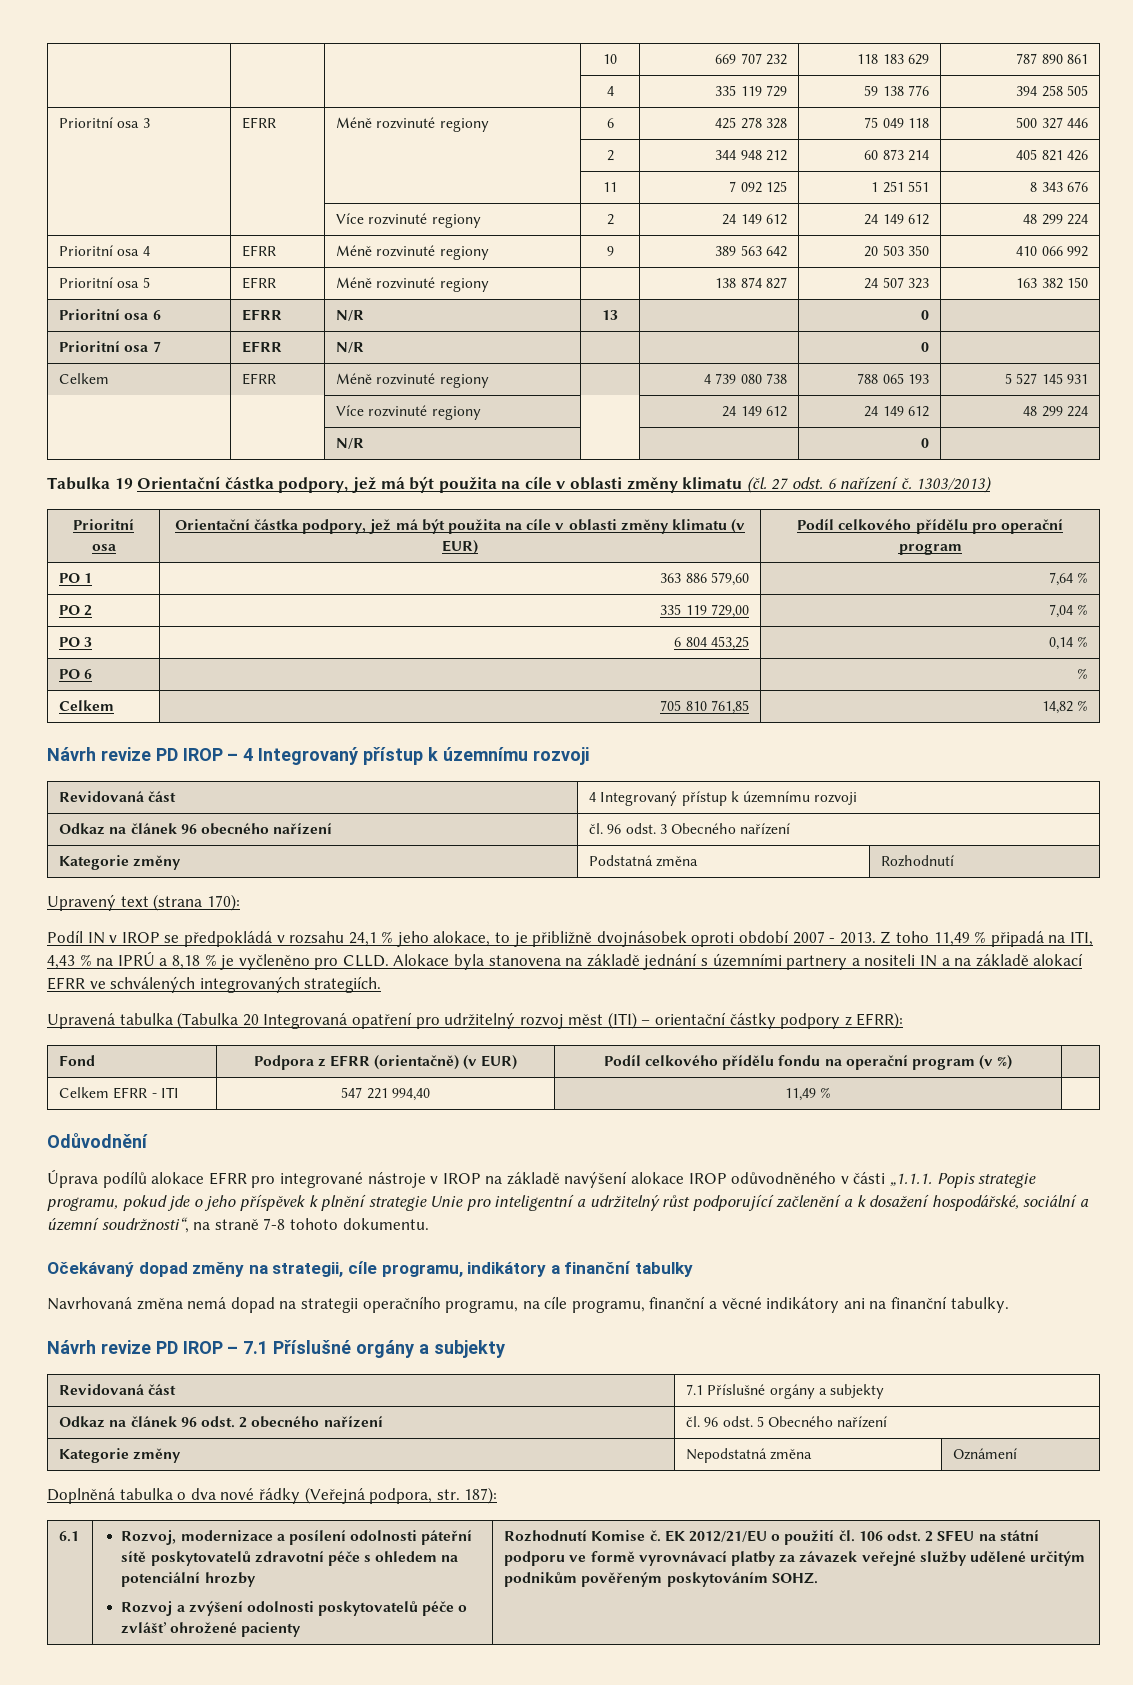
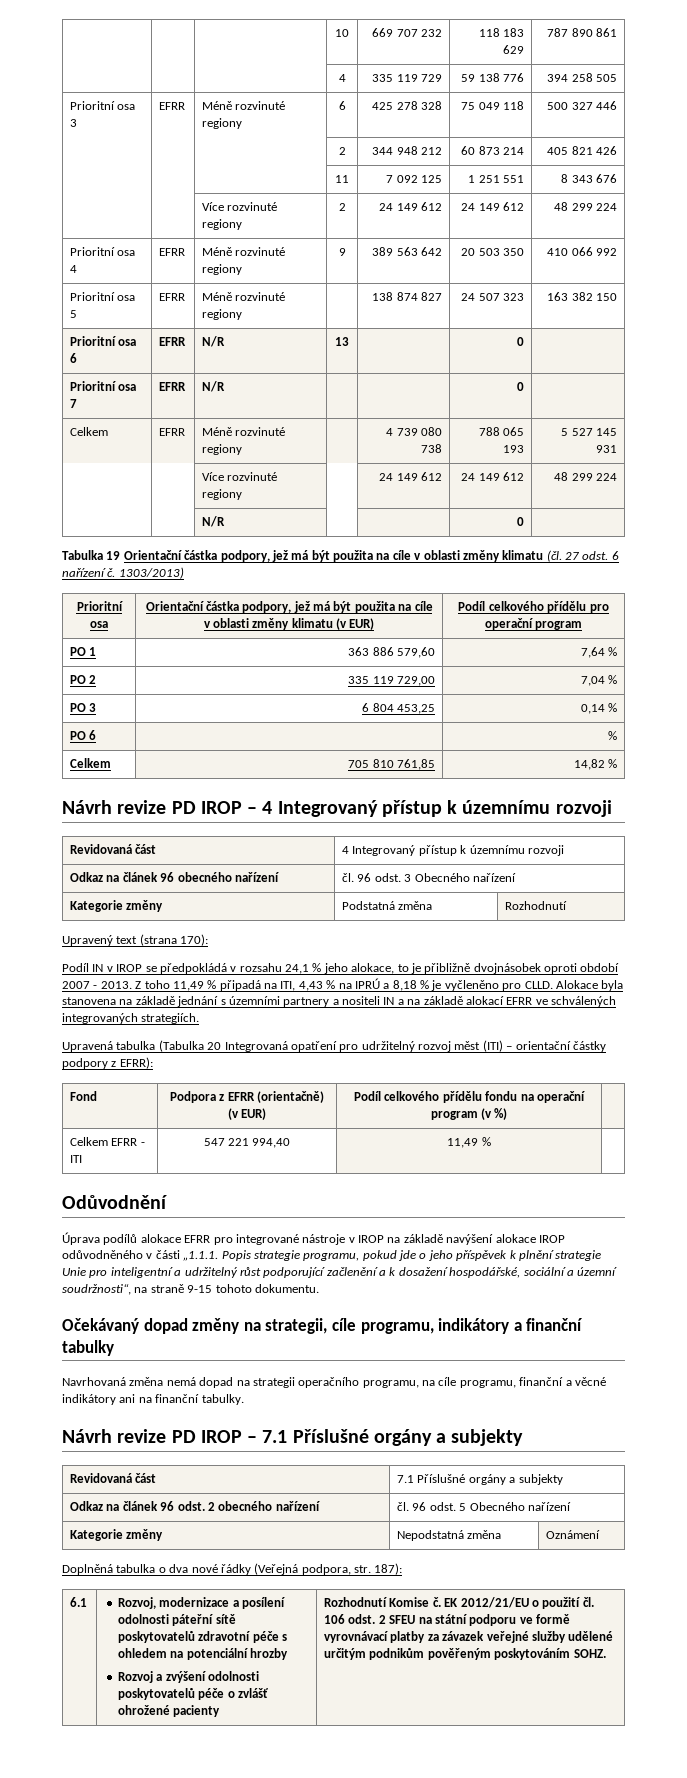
[263,1218,286,1230] 7-8 -> [187,1285,213,1293] 9-15

